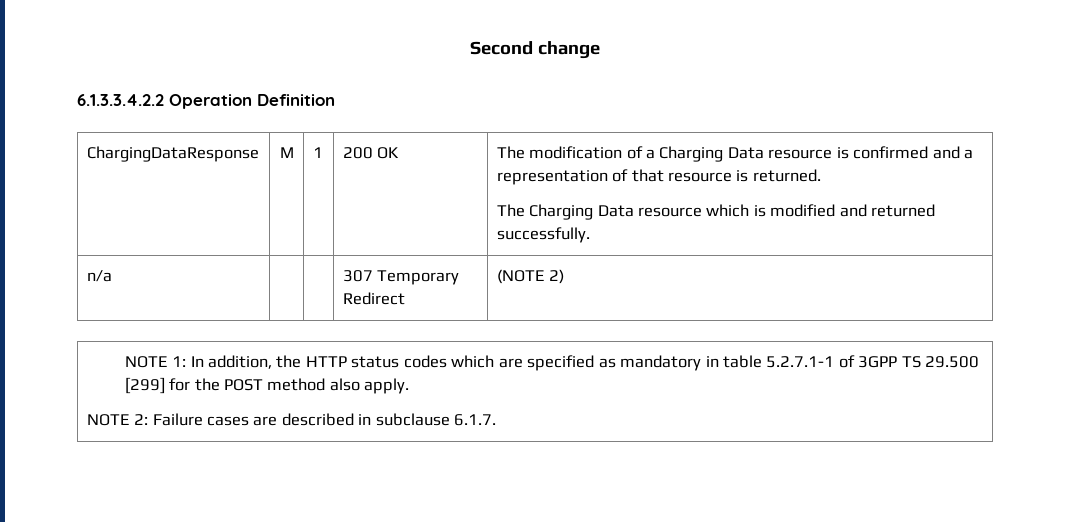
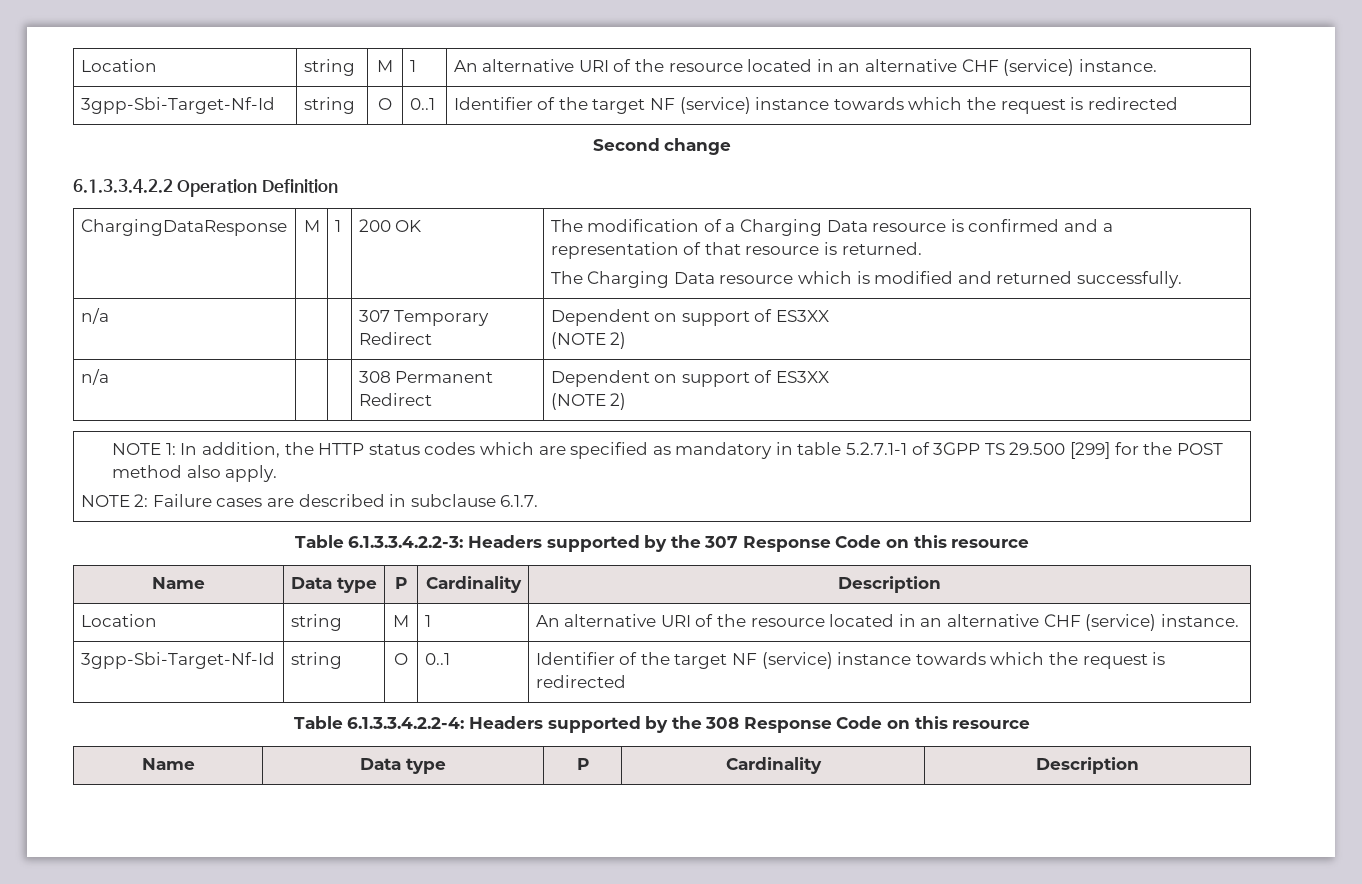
(470, 48) none -> [80,59,157,72] [303,59,355,76] [376,60,393,72] [409,60,416,72] [453,59,1157,76] [80,97,275,114] [303,97,355,114] [377,98,392,110] [409,98,435,110] [453,97,1178,114] Location | string | M | 1 | An alternative URI of the resource located in an alternative CHF (service) instance. // 3gpp-Sbi-Target-Nf-Id | string | O | 0..1 | Identifier of the target NF (service) instance towards which the request is redirected //
(405, 298) none -> [550,309,830,326] [550,332,627,349] [80,369,109,385] [358,371,494,383] [358,393,432,406] [550,370,830,387] Dependent on support of ES3XX // (NOTE 2) // n/a | | | 308 Permanent Redirect | Dependent on support of ES3XX //
(497, 420) none -> [294,535,1030,552] [152,577,205,589] [291,577,377,593] [394,577,407,589] [425,576,522,593] [838,576,941,593] [80,614,157,627] [290,614,342,631] [392,615,409,627] [424,615,431,627] [535,614,1239,631] [80,652,275,669] [290,652,342,669] [393,653,408,665] [424,653,450,665] [535,652,1166,669] [535,675,626,688] [293,716,1031,733] [141,758,195,770] [360,758,446,774] [576,758,589,770] [725,757,822,774] [1036,757,1139,774] // Table 6.1.3.3.4.2.2-3: Headers supported by the 307 Response Code on this resource // Name | Data type | P | Cardinality | Description // Location | string | M | 1 | An alternative URI of the resource located in an alternative CHF (service) instance. // 3gpp-Sbi-Target-Nf-Id | string | O | 0..1 | Identifier of the target NF (service) instance towards which the request is redirected // Table 6.1.3.3.4.2.2-4: Headers supported by the 308 Response Code on this resource // Name | Data type | P | Cardinality | Description

